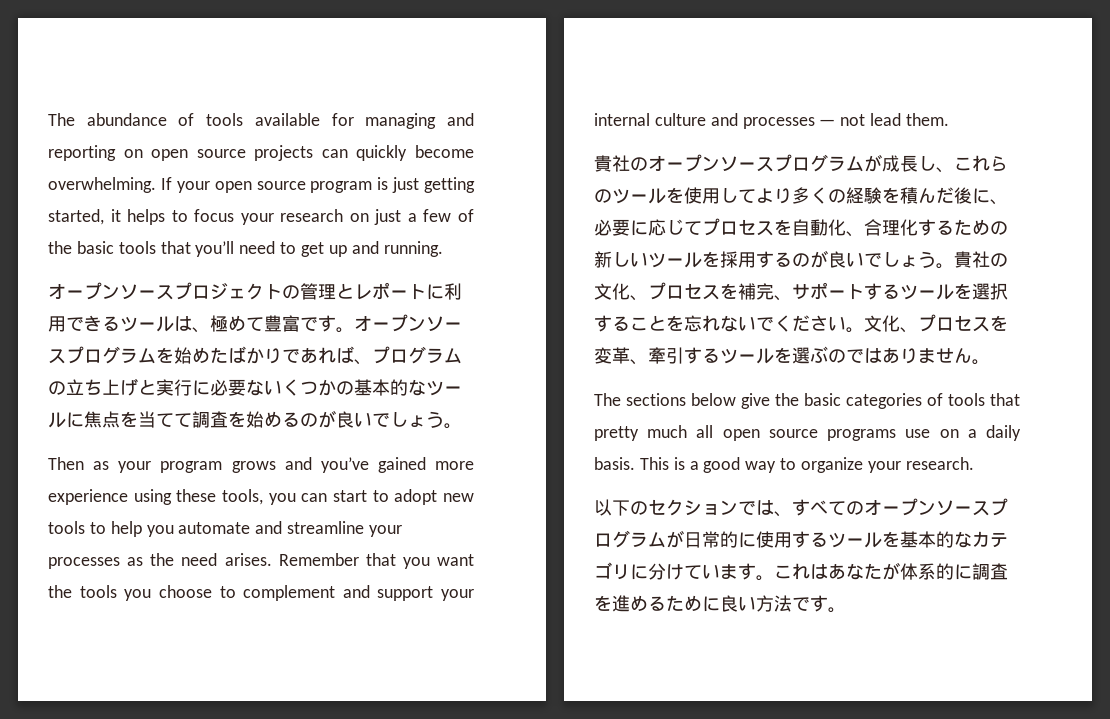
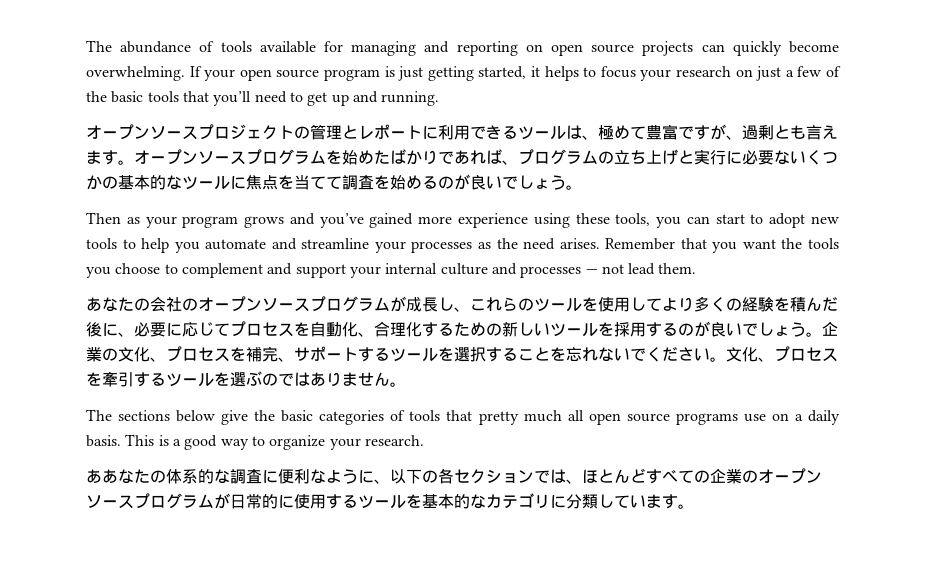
(336, 323) none -> [710,124,838,140] [86,150,118,165] が、過剰とも言えます
[594,155,612,172] 貴 -> [86,296,166,312] あなたの会
[954,251,990,268] 貴社 -> [822,321,838,336] [86,347,102,362] 企業
[594,347,648,365] 変革、 -> (102, 379) none
[594,499,648,516] 以下の -> [86,468,454,484] ああなたの体系的な調査に便利なように、以下の各
(792, 514) none -> [582,468,646,483] ほとんど
(864, 508) none -> [710,468,758,484] 企業の
[666,564,684,580] け -> [582,494,614,509] 類し
[774,562,1008,580] [594,595,846,613] これはあなたが体系的に調査を進めるために良い方法です。 -> (694, 506) none

